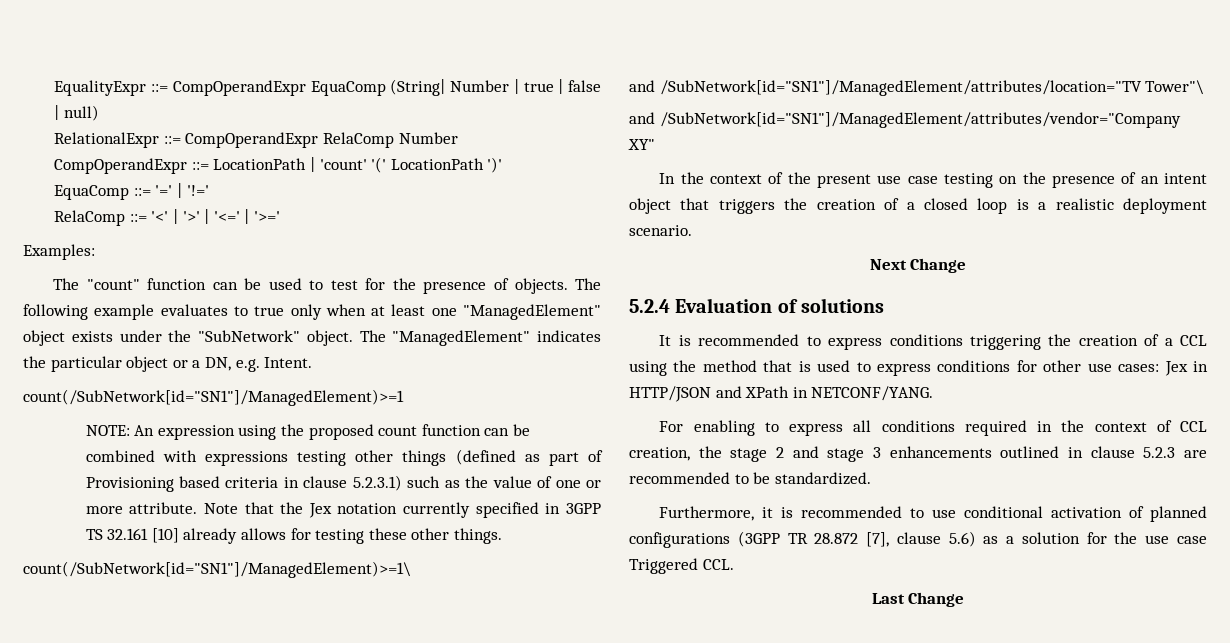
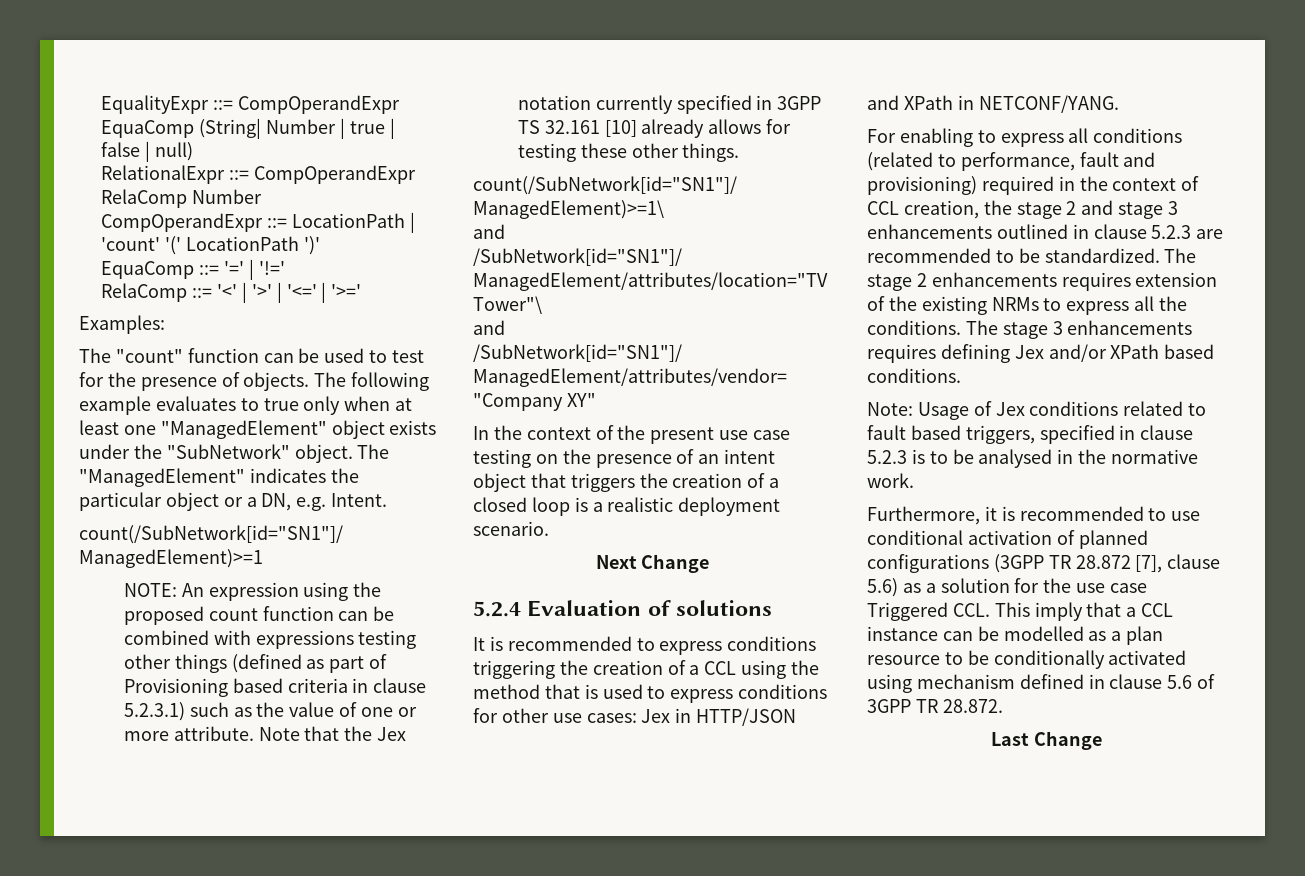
(955, 426) none -> [867,152,1156,171] [867,176,977,195] (related to performance, fault and provisioning)
(871, 478) none -> [1164,248,1197,263] [867,272,1218,291] [867,296,1188,315] [867,320,1193,339] [867,344,1215,363] [867,368,961,383] [867,401,1207,420] [867,425,1194,444] [867,449,1199,468] [867,473,914,488] The stage 2 enhancements requires extension of the existing NRMs to express all the conditions. The stage 3 enhancements requires defining Jex and/or XPath based conditions. // Note: Usage of Jex conditions related to fault based triggers, specified in clause 5.2.3 is to be analysed in the normative work.
(734, 564) none -> [994,602,1174,621] [867,626,1164,645] [867,650,1187,669] [867,674,1216,693] [867,699,1003,713] This imply that a CCL instance can be modelled as a plan resource to be conditionally activated using mechanism defined in clause 5.6 of 3GPP TR 28.872.

